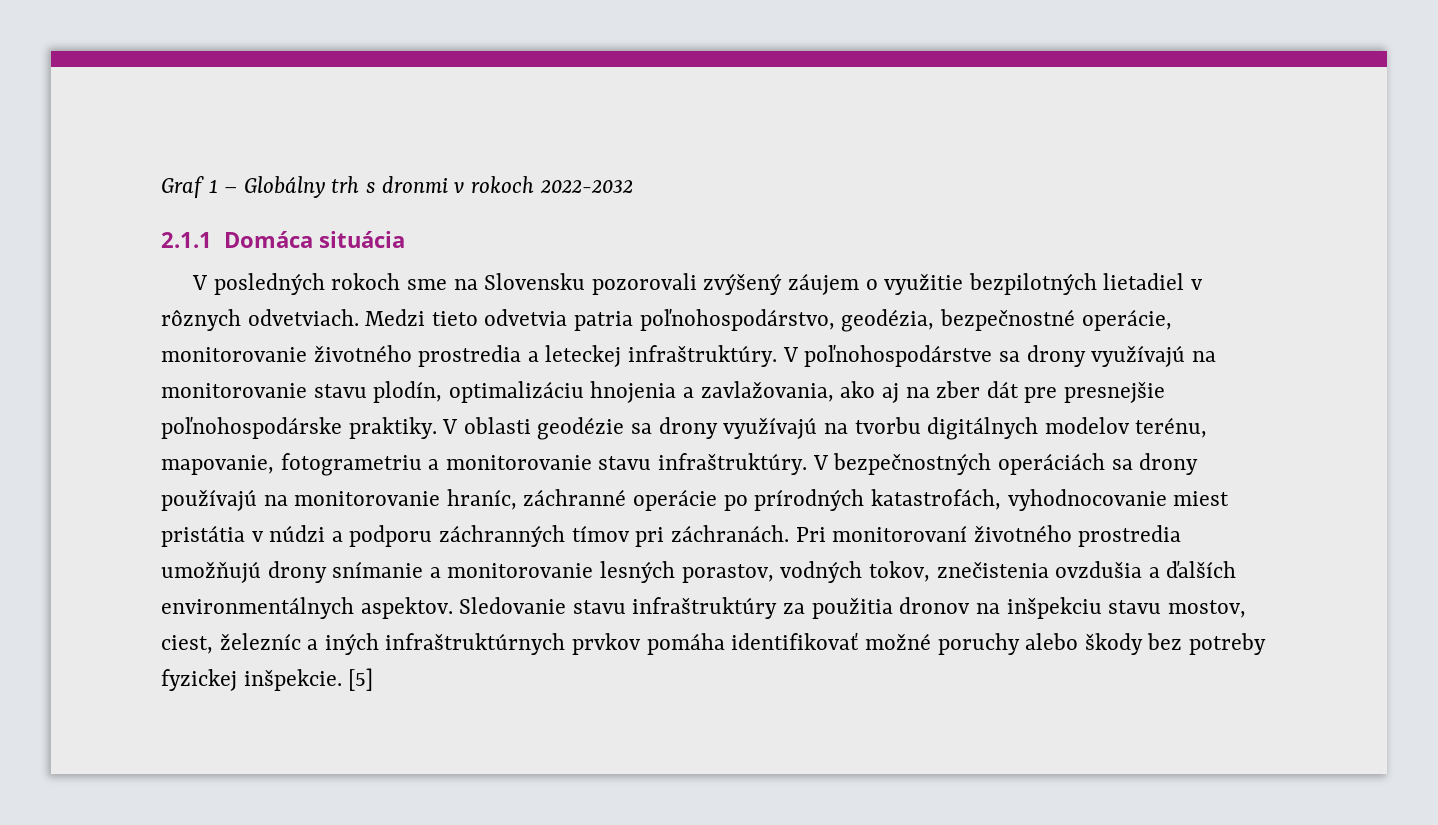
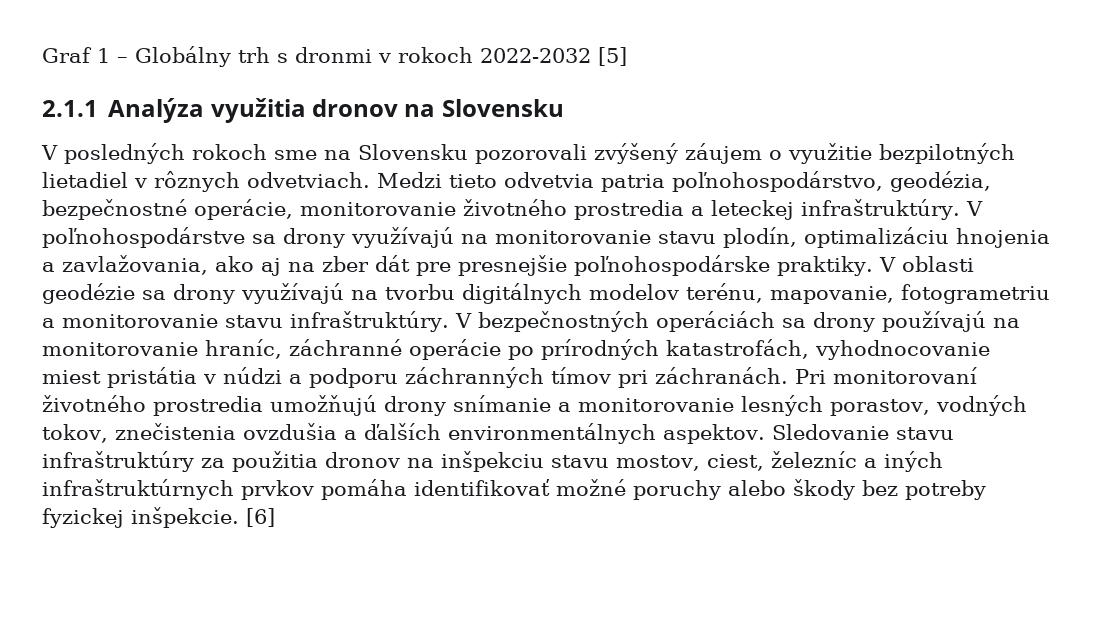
(633, 186) none -> [598,47,627,66] [5]
[224,231,406,248] Domáca situácia -> [108,98,564,123] Analýza využitia dronov na Slovensku
[348,668,374,691] [5] -> [246,508,275,527] [6]

